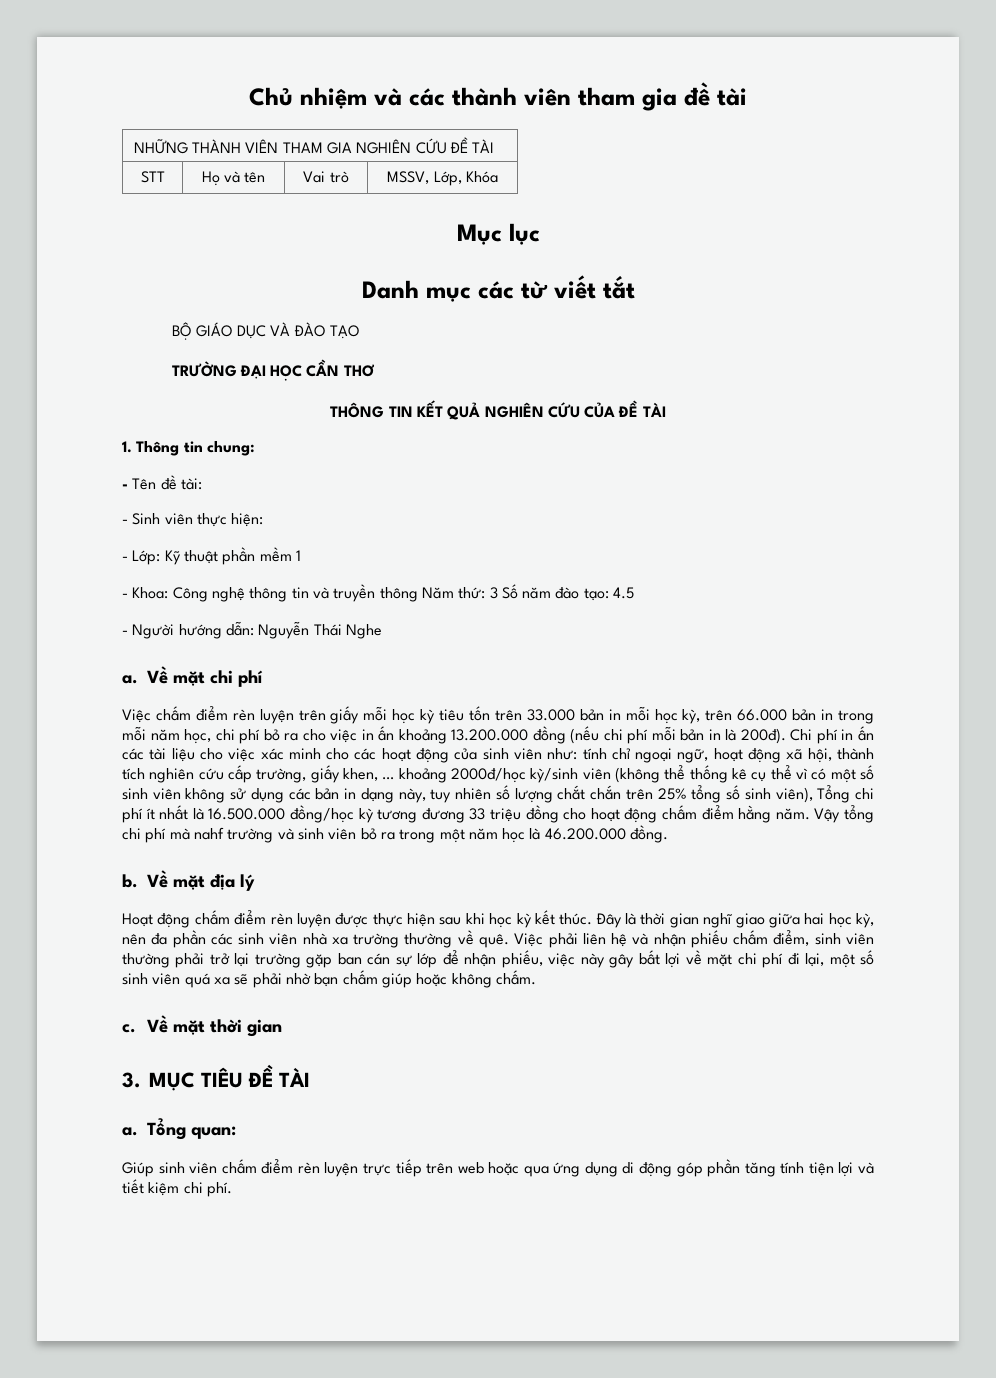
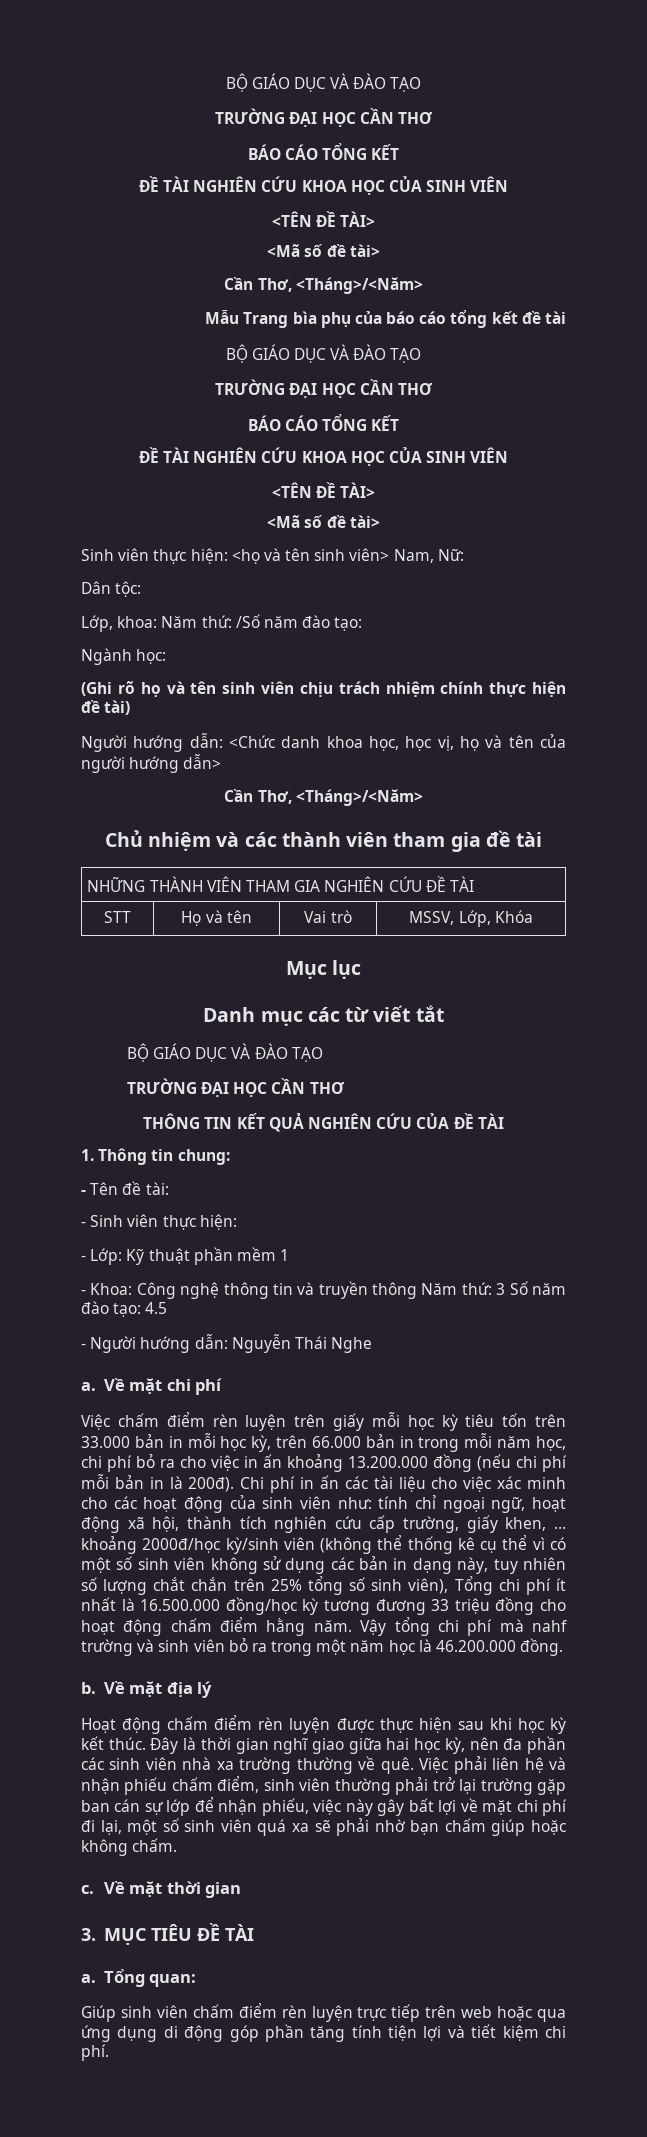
(249, 96) none -> [225,73,422,92] [215,108,433,127] [247,143,400,160] [138,176,509,195] [271,211,376,227] [267,244,380,257] [224,277,423,294] [205,310,566,328] [225,344,422,363] [215,379,433,398] [247,414,400,431] [138,447,509,466] [271,482,376,498] [267,515,380,528] [81,548,464,564] [81,581,142,597] [81,614,363,632] [81,648,167,665] [81,681,566,697] [81,700,131,715] [81,733,566,752] [81,754,222,773] [224,789,423,806] BỘ GIÁO DỤC VÀ ĐÀO TẠO // TRƯỜNG ĐẠI HỌC CẦN THƠ // BÁO CÁO TỔNG KẾT // ĐỀ TÀI NGHIÊN CỨU KHOA HỌC CỦA SINH VIÊN // <TÊN ĐỀ TÀI> // <Mã số đề tài> // Cần Thơ, <Tháng>/<Năm> // Mẫu Trang bìa phụ của báo cáo tổng kết đề tài // BỘ GIÁO DỤC VÀ ĐÀO TẠO // TRƯỜNG ĐẠI HỌC CẦN THƠ // BÁO CÁO TỔNG KẾT // ĐỀ TÀI NGHIÊN CỨU KHOA HỌC CỦA SINH VIÊN // <TÊN ĐỀ TÀI> // <Mã số đề tài> // Sinh viên thực hiện: <họ và tên sinh viên> Nam, Nữ: // Dân tộc: // Lớp, khoa: Năm thứ: /Số năm đào tạo: // Ngành học: // (Ghi rõ họ và tên sinh viên chịu trách nhiệm chính thực hiện đề tài) // Người hướng dẫn: <Chức danh khoa học, học vị, họ và tên của người hướng dẫn> // Cần Thơ, <Tháng>/<Năm> //

